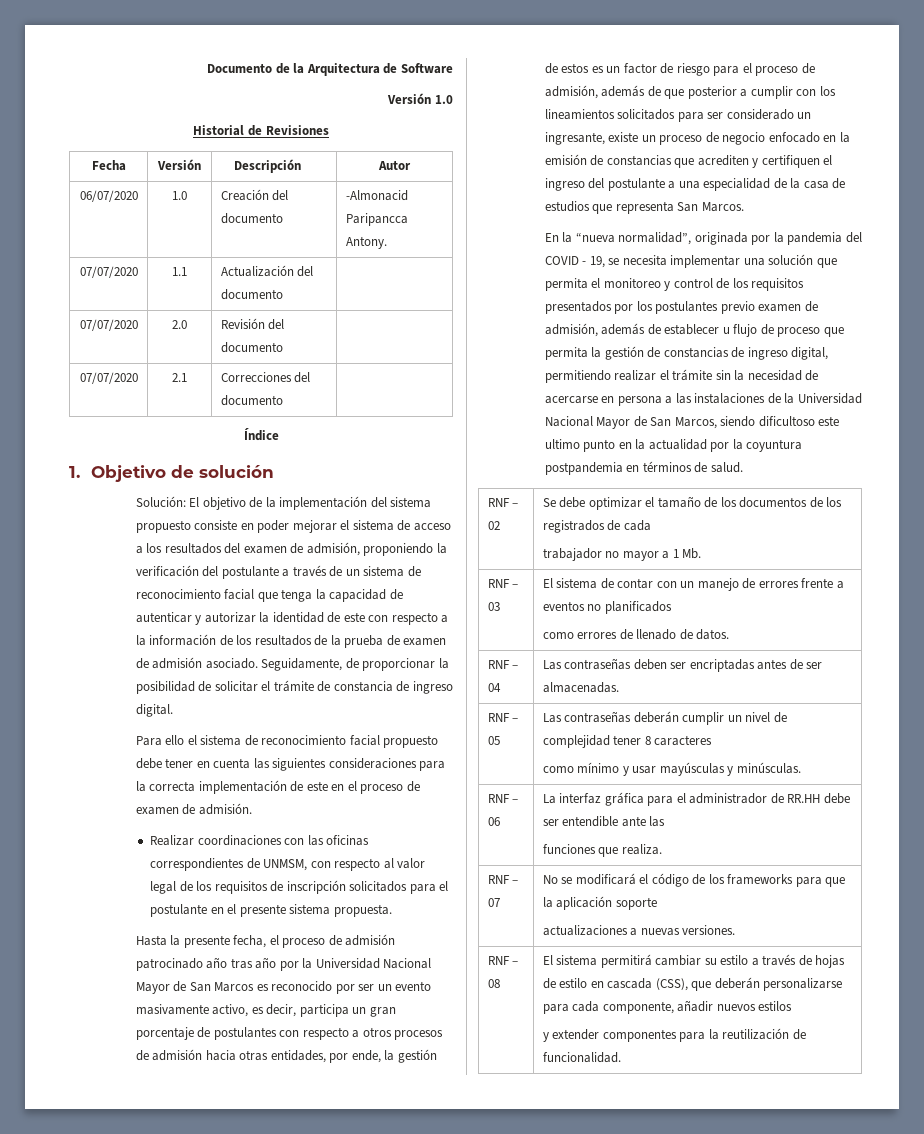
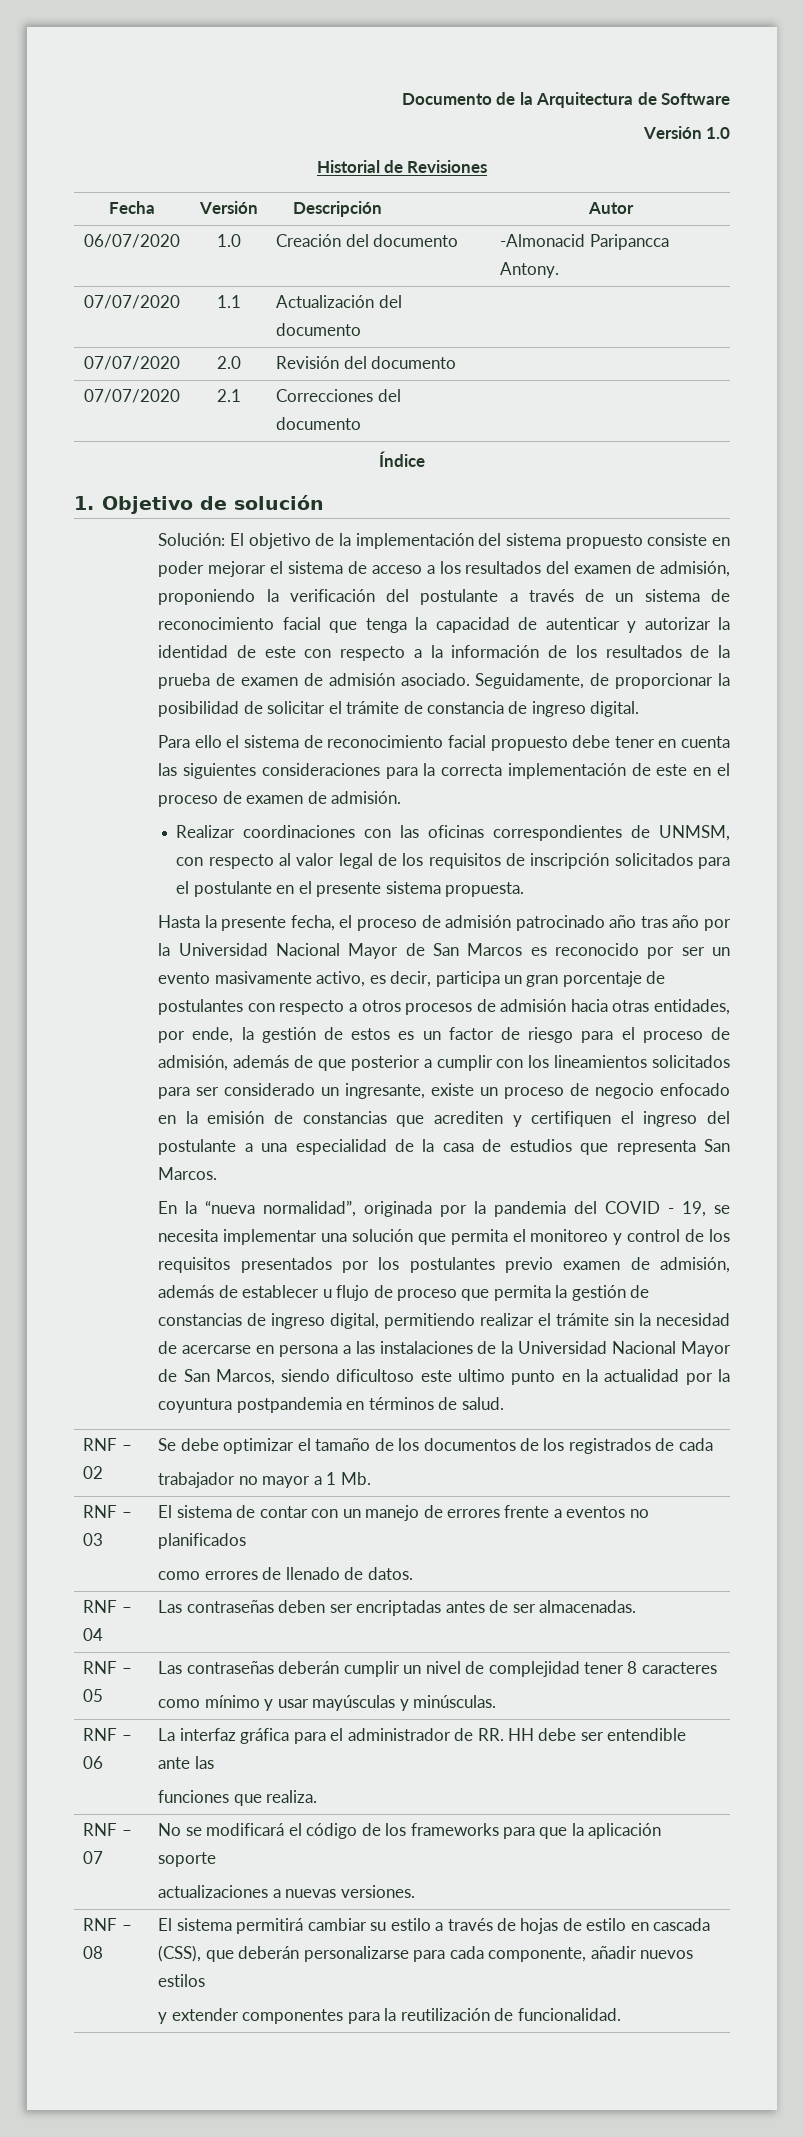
[787,794,821,803] RR.HH -> [477,1728,535,1741] RR. HH

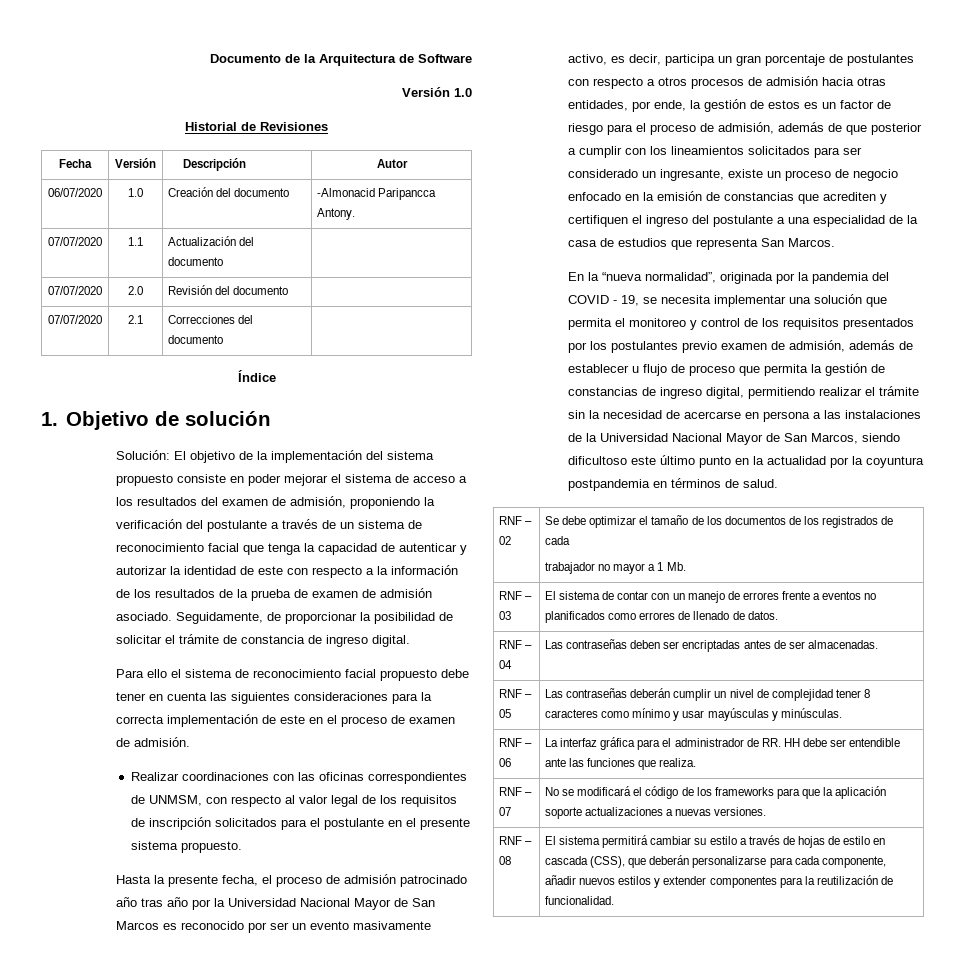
[445,882,525,897] propuesta. -> [180,841,242,853] propuesto.
[458,1369,506,1382] ultimo -> [660,455,696,465] último
(247, 1541) // -> (606, 617) none
(717, 1668) // -> (599, 713) none
(214, 1762) // -> (585, 762) none
(217, 1859) // -> (583, 813) none
(206, 1980) // -> (652, 880) none

